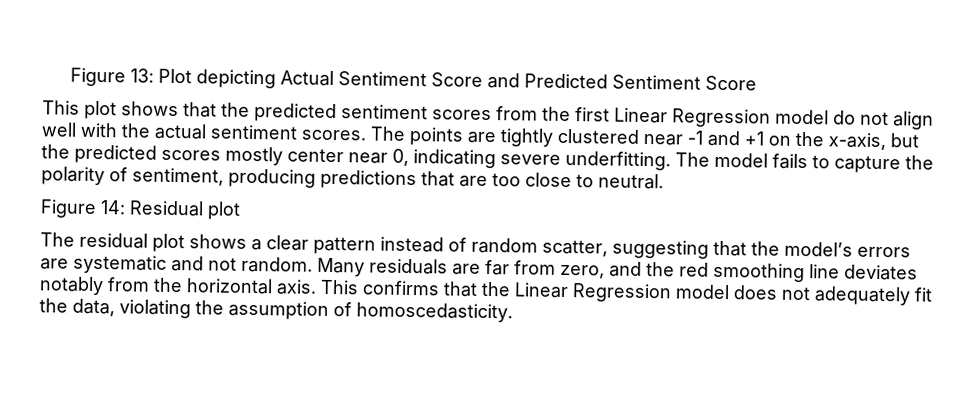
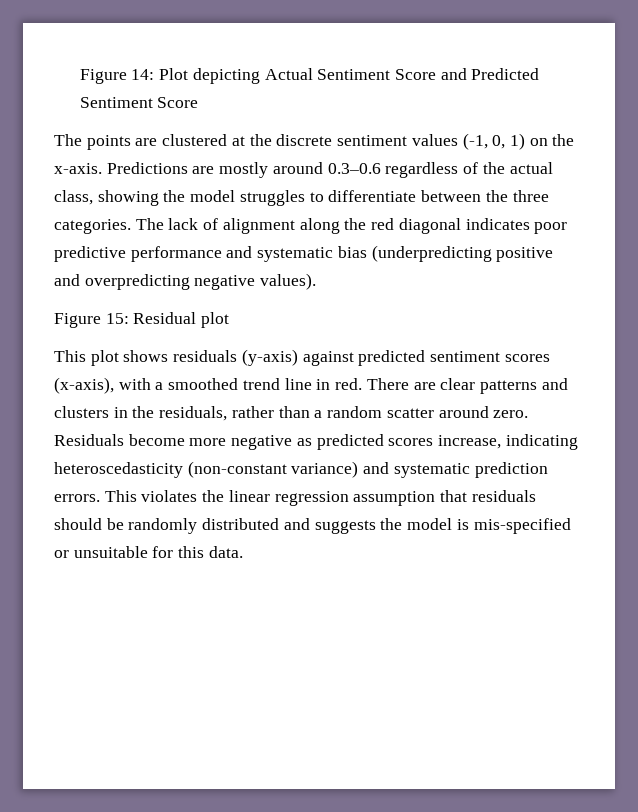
[69,67,154,87] Figure 13: -> [79,69,155,84] Figure 14:
[42,100,934,130] [41,122,919,151] [41,144,934,174] [41,166,664,190] [40,199,241,220] [40,232,911,259] [40,254,918,283] [39,276,933,306] [39,298,513,323] This plot shows that the predicted sentiment scores from the first Linear Regression model do not align well with the actual sentiment scores. The points are tightly clustered near -1 and +1 on the x-axis, but the predicted scores mostly center near 0, indicating severe underfitting. The model fails to capture the polarity of sentiment, producing predictions that are too close to neutral. // Figure 14: Residual plot // The residual plot shows a clear pattern instead of random scatter, suggesting that the model’s errors are systematic and not random. Many residuals are far from zero, and the red smoothing line deviates notably from the horizontal axis. This confirms that the Linear Regression model does not adequately fit the data, violating the assumption of homoscedasticity. -> [54,133,575,150] [54,162,553,178] [54,190,549,206] [54,218,568,234] [54,245,554,262] [54,273,317,290] [54,312,230,328] [54,349,550,366] [54,377,568,394] [54,406,529,421] [54,434,578,450] [54,461,548,478] [54,490,536,506] [54,518,571,534] [54,546,243,558] The points are clustered at the discrete sentiment values (-1, 0, 1) on the x-axis. Predictions are mostly around 0.3–0.6 regardless of the actual class, showing the model struggles to differentiate between the three categories. The lack of alignment along the red diagonal indicates poor predictive performance and systematic bias (underpredicting positive and overpredicting negative values). // Figure 15: Residual plot // This plot shows residuals (y-axis) against predicted sentiment scores (x-axis), with a smoothed trend line in red. There are clear patterns and clusters in the residuals, rather than a random scatter around zero. Residuals become more negative as predicted scores increase, indicating heteroscedasticity (non-constant variance) and systematic prediction errors. This violates the linear regression assumption that residuals should be randomly distributed and suggests the model is mis-specified or unsuitable for this data.

